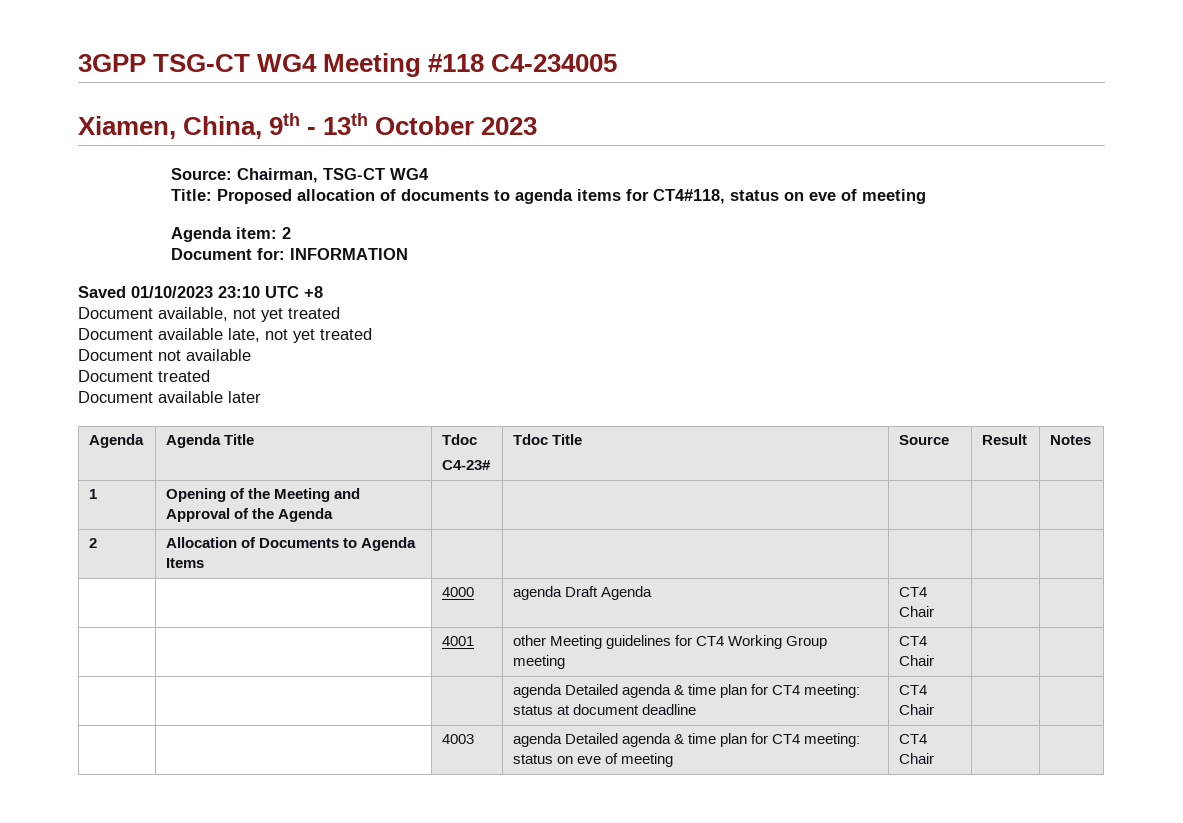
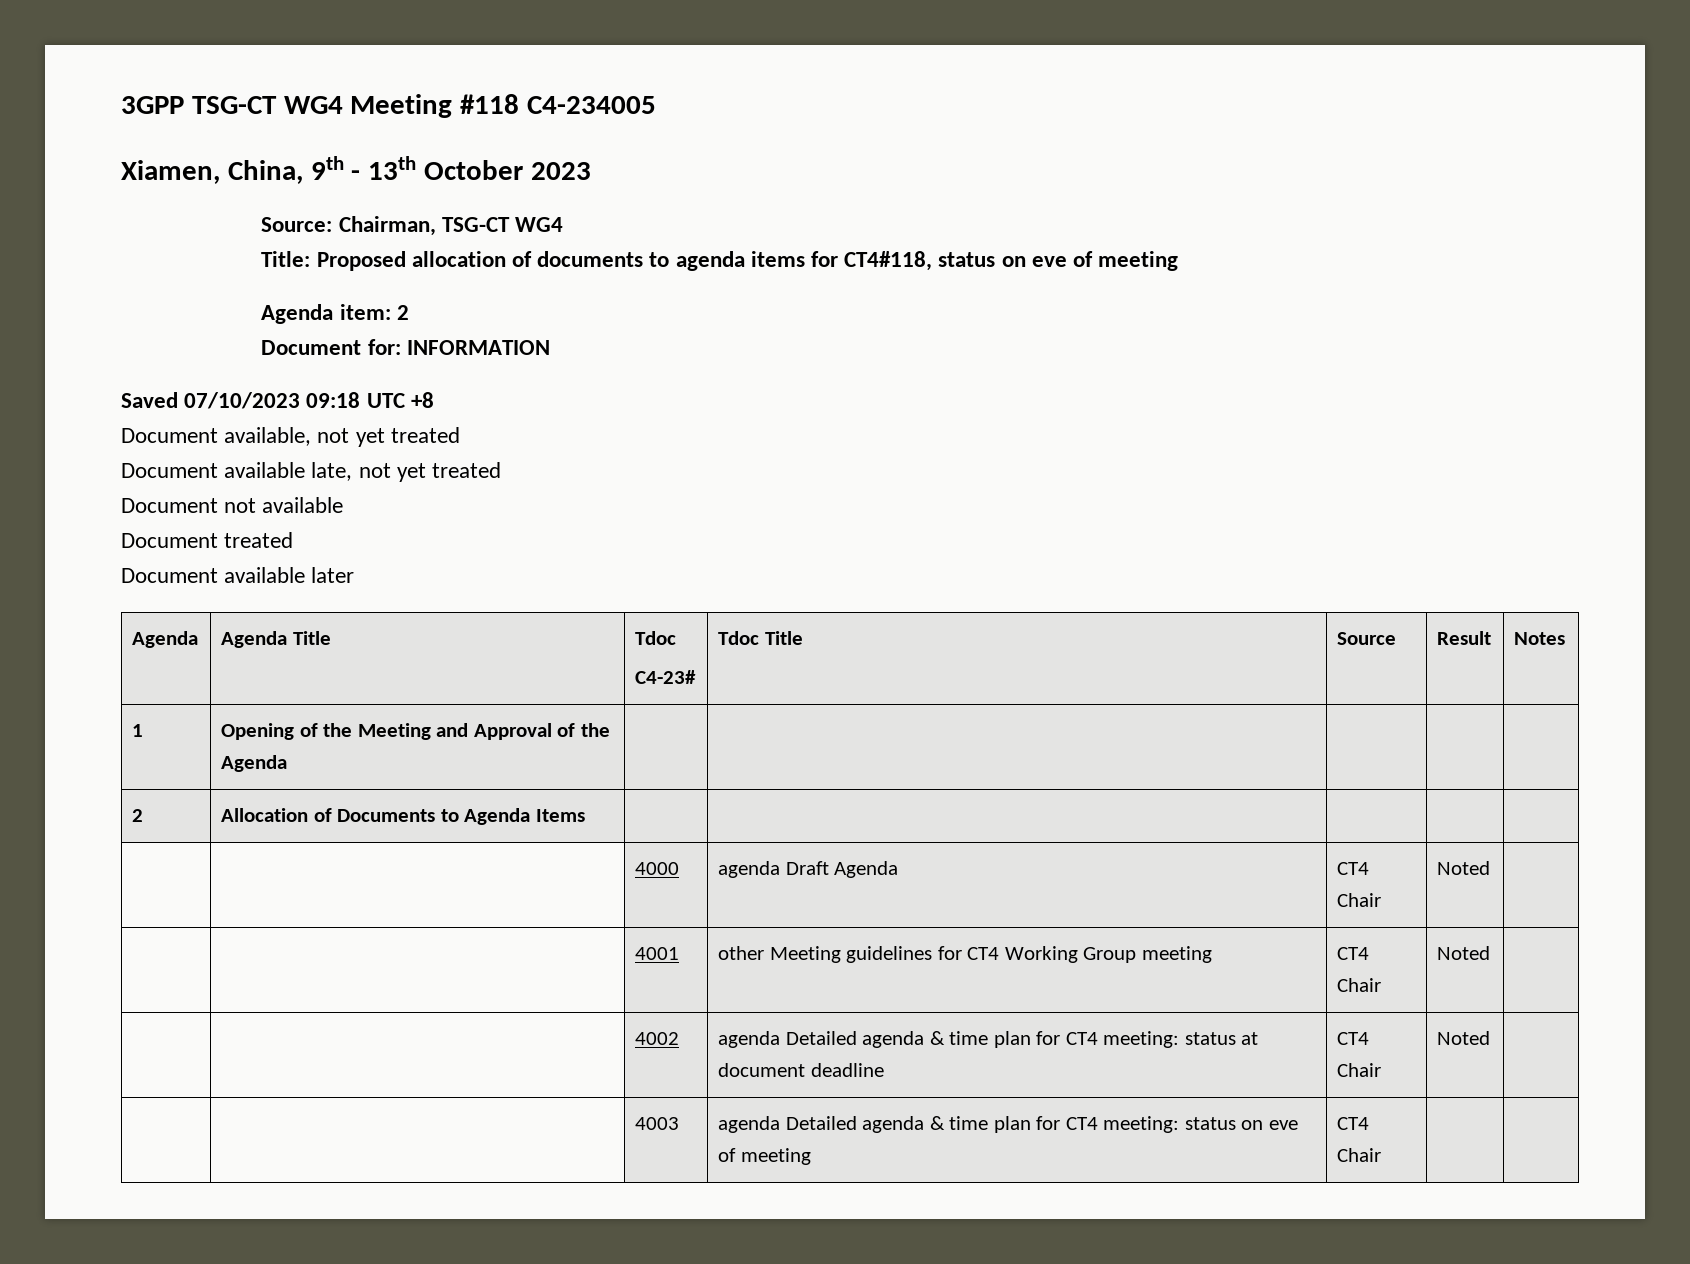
[131,286,260,298] 01/10/2023 23:10 -> [184,392,361,409] 07/10/2023 09:18
(935, 611) none -> [1437,861,1491,875] Noted
(935, 660) | // | | -> [1437,946,1491,960] [635,1032,680,1045] Noted | // | | 4002
(935, 709) none -> [1437,1031,1491,1045] Noted

